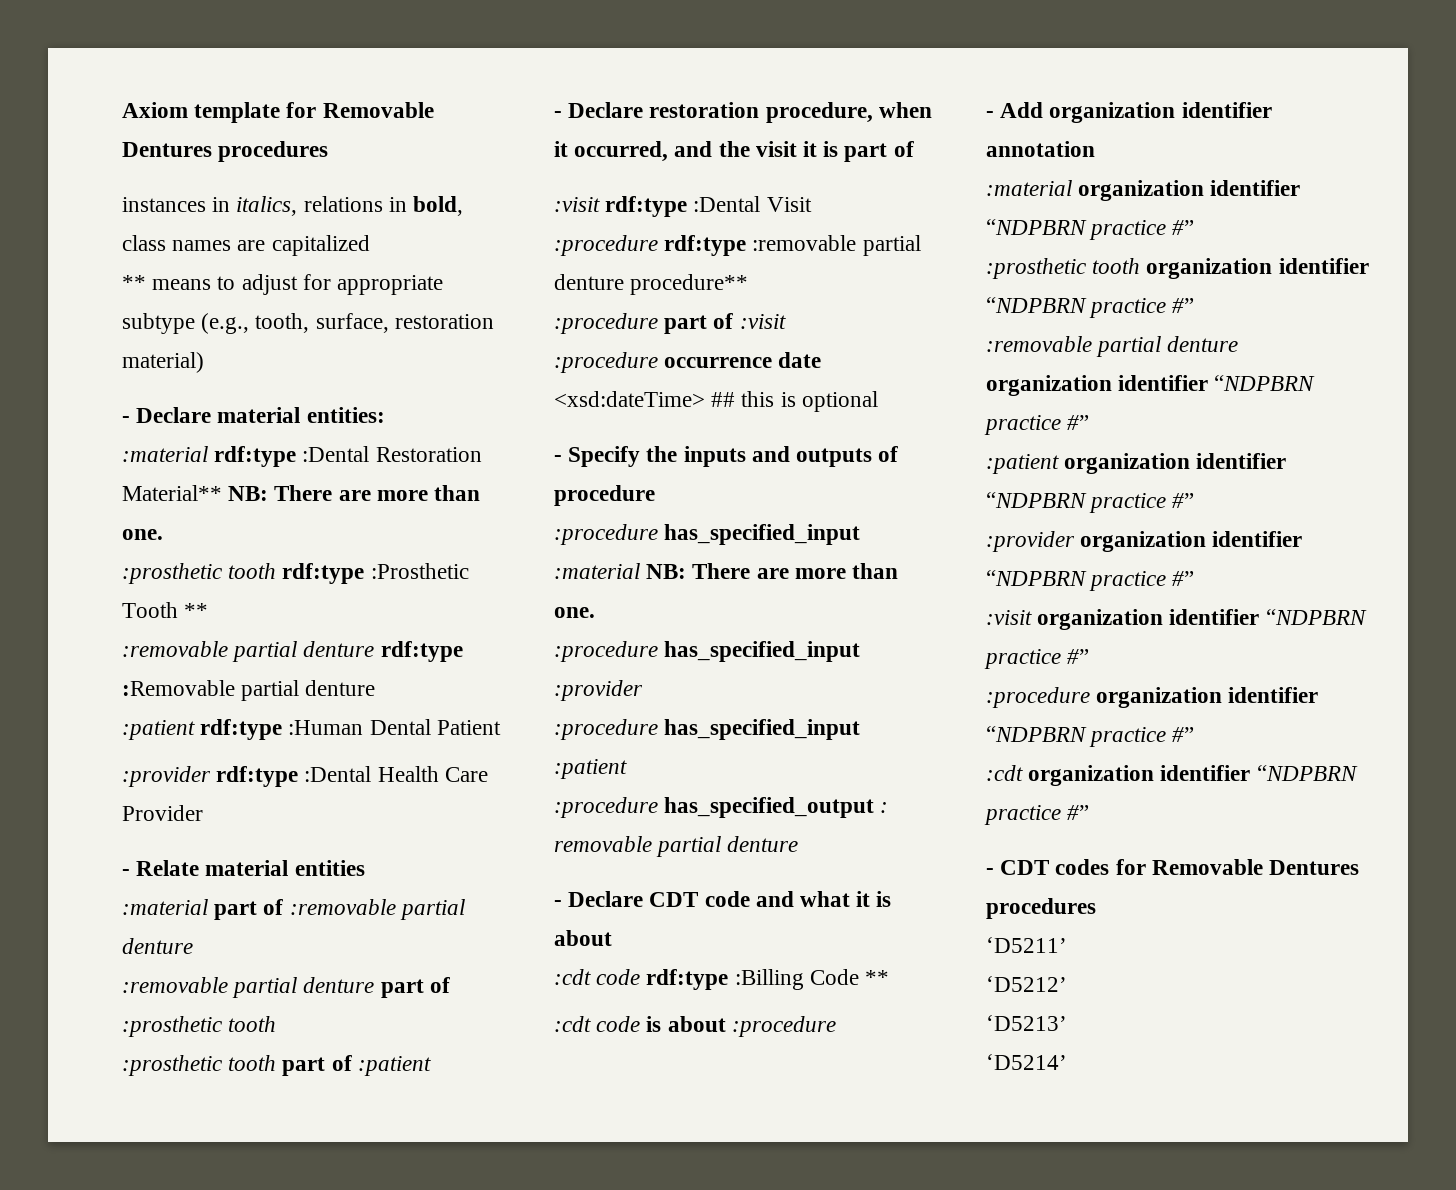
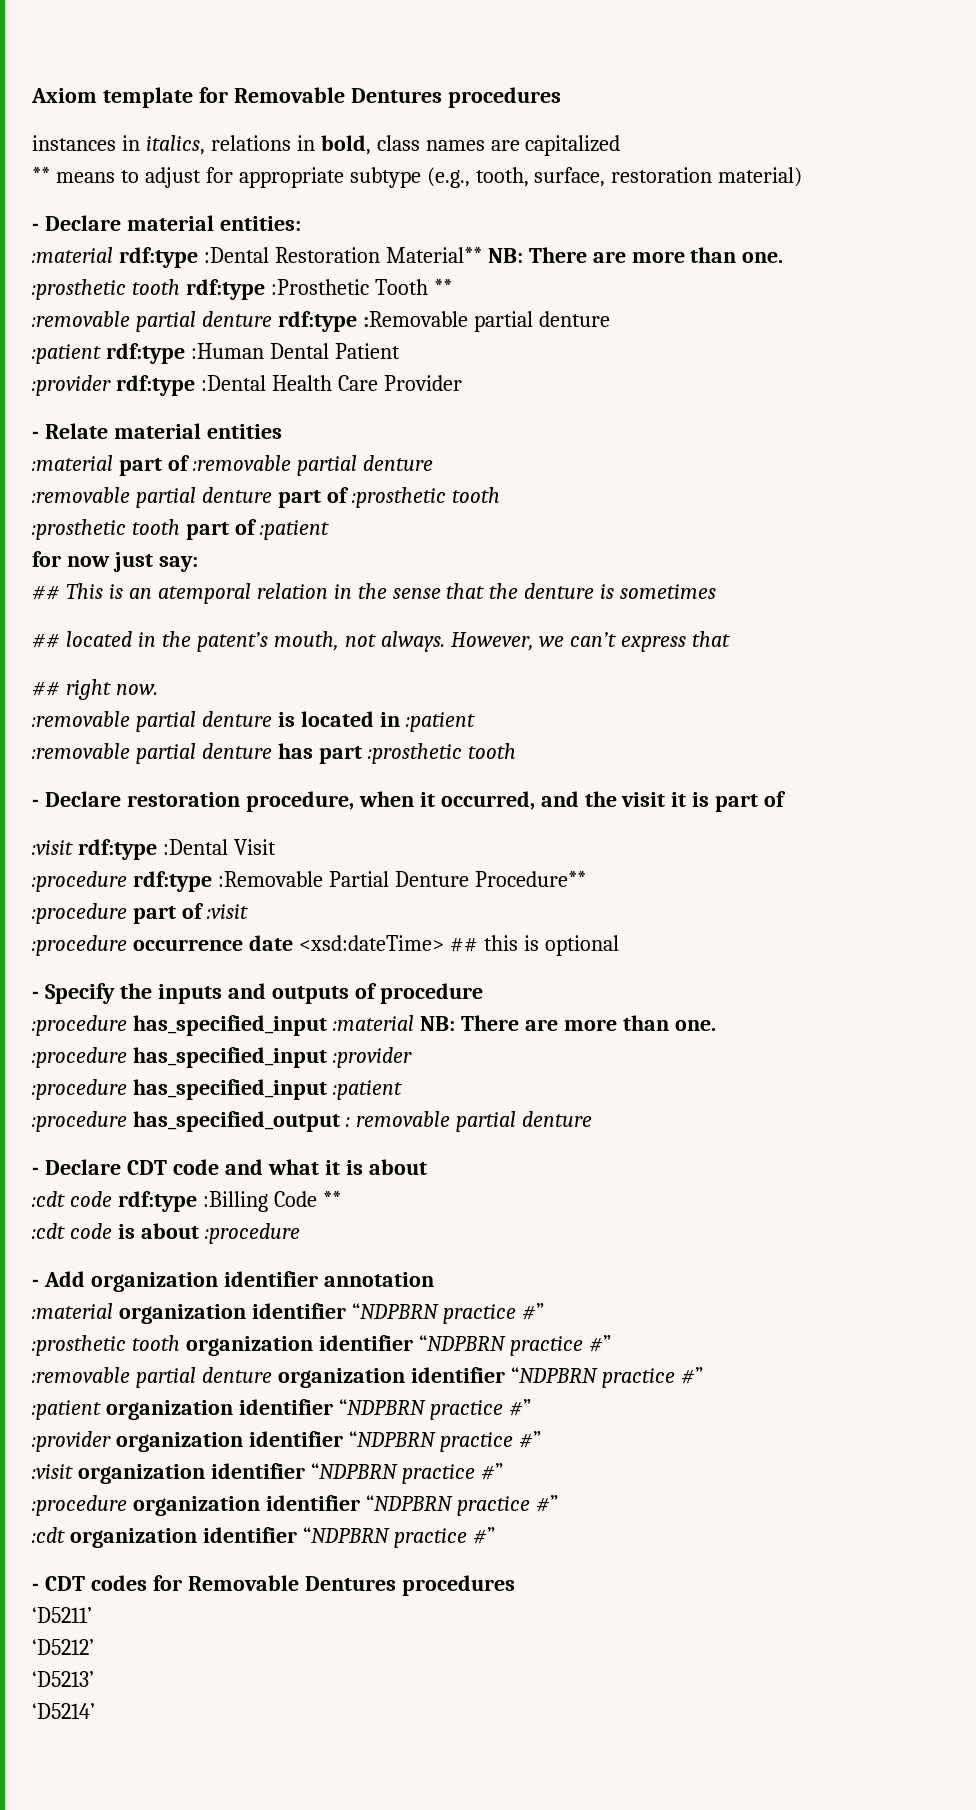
(431, 1066) none -> [32,551,198,572] [32,583,717,604] [32,631,731,652] [32,679,158,700] [32,711,475,732] [32,743,516,764] // for now just say: // ## This is an atemporal relation in the sense that the denture is sometimes // ## located in the patent’s mouth, not always. However, we can’t express that // ## right now. // :removable partial denture is located in :patient // :removable partial denture has part :prosthetic tooth
[752,235,921,256] [554,274,749,295] :removable partial denture procedure** -> [217,871,586,887] :Removable Partial Denture Procedure**

